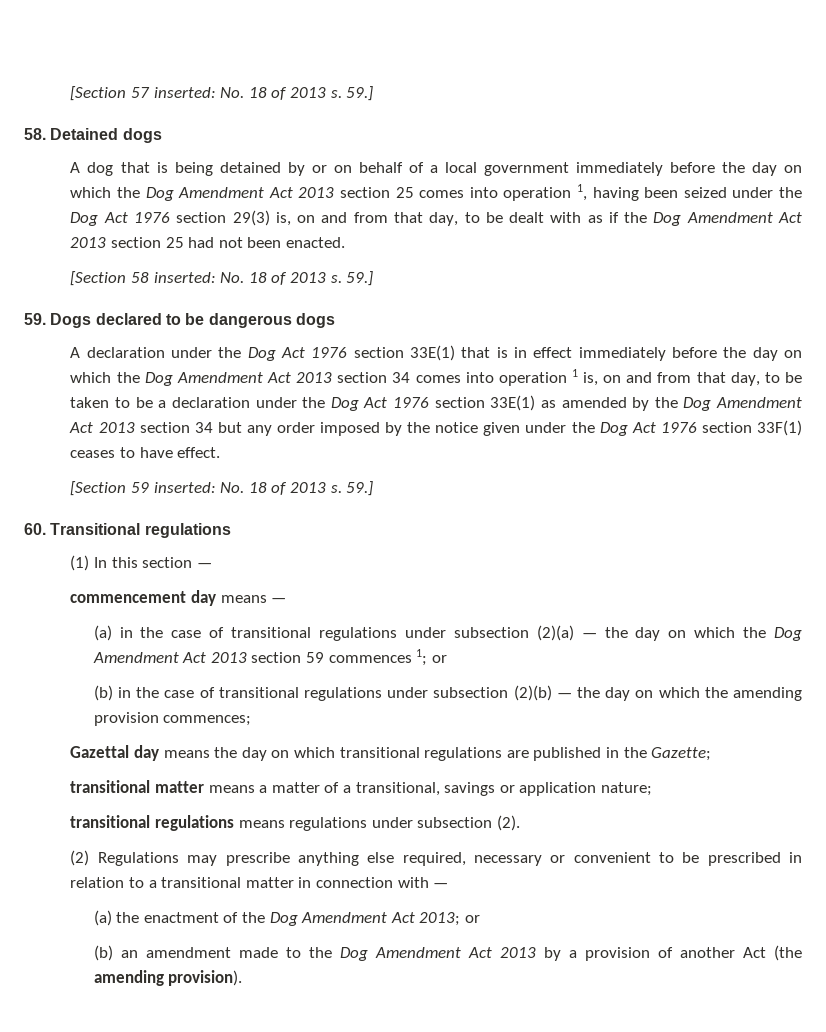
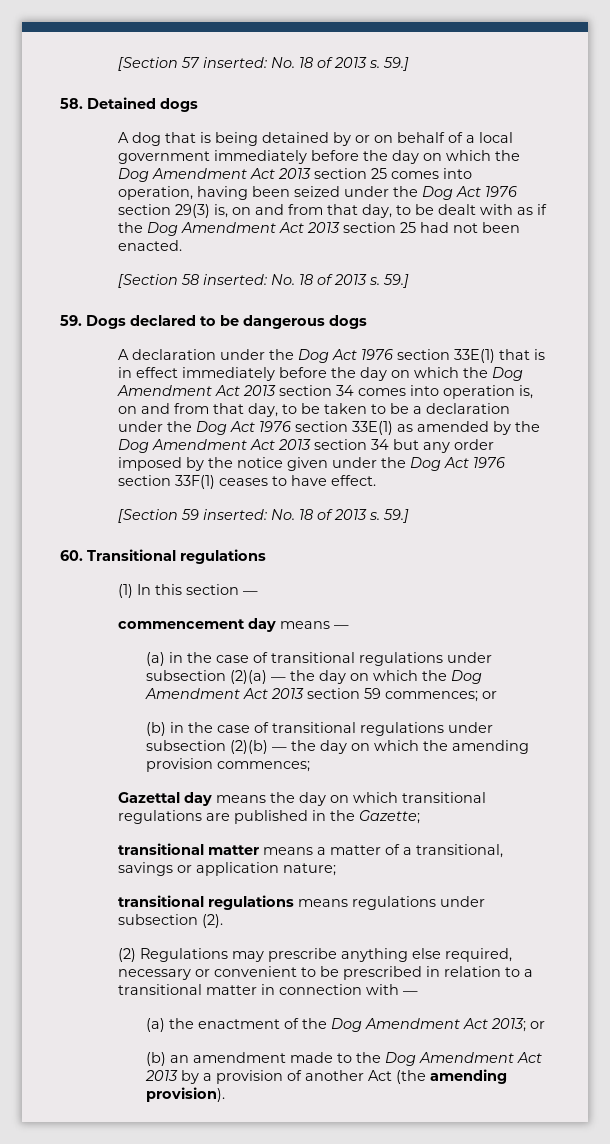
[503,184,588,201] operation 1, -> [117,186,193,200] operation,
[571,369,578,377] 1 -> (515, 392) none
[328,649,428,666] commences 1; -> [385,691,479,702] commences;

